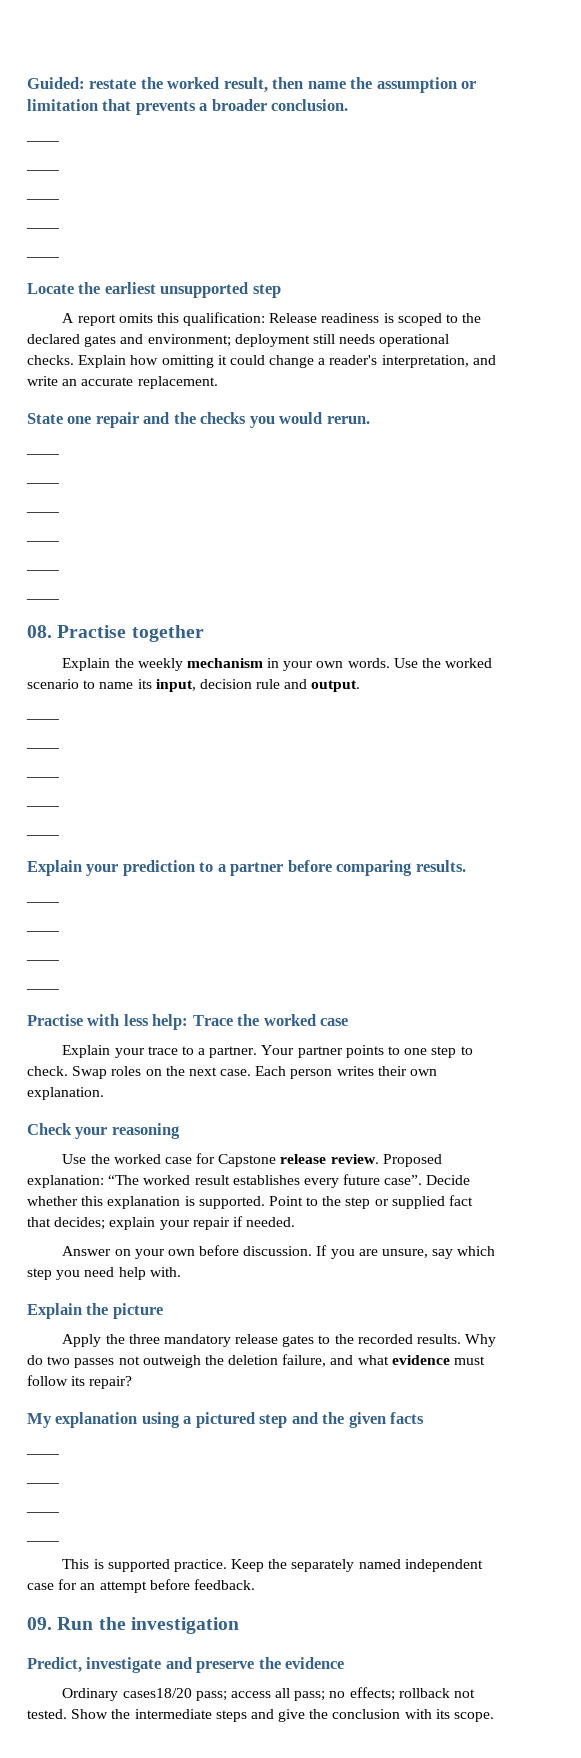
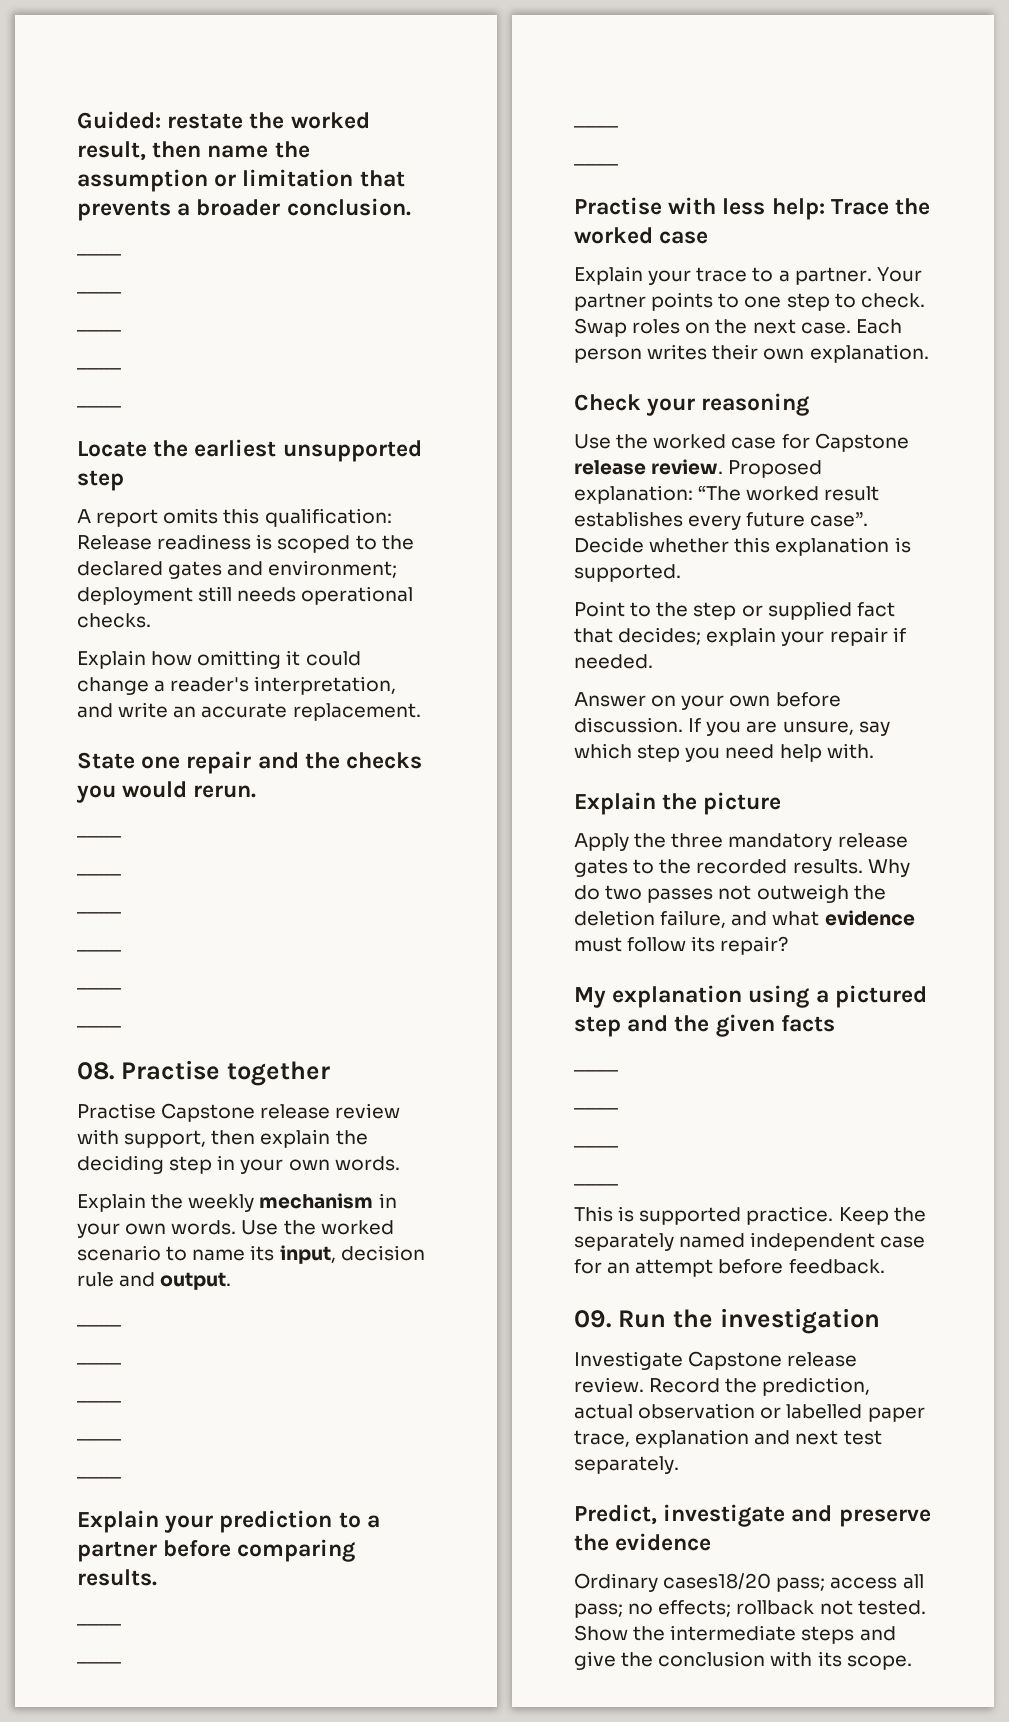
(74, 360) none -> (151, 620) //
(204, 633) none -> [77,1103,401,1122] [77,1129,368,1148] [77,1155,400,1174] // Practise Capstone release review with support, then explain the deciding step in your own words.
(265, 1202) none -> (681, 573) //
(239, 1625) none -> [574,1351,858,1370] [574,1377,871,1396] [574,1403,925,1422] [574,1429,882,1448] [574,1456,679,1474] // Investigate Capstone release review. Record the prediction, actual observation or labelled paper trace, explanation and next test separately.

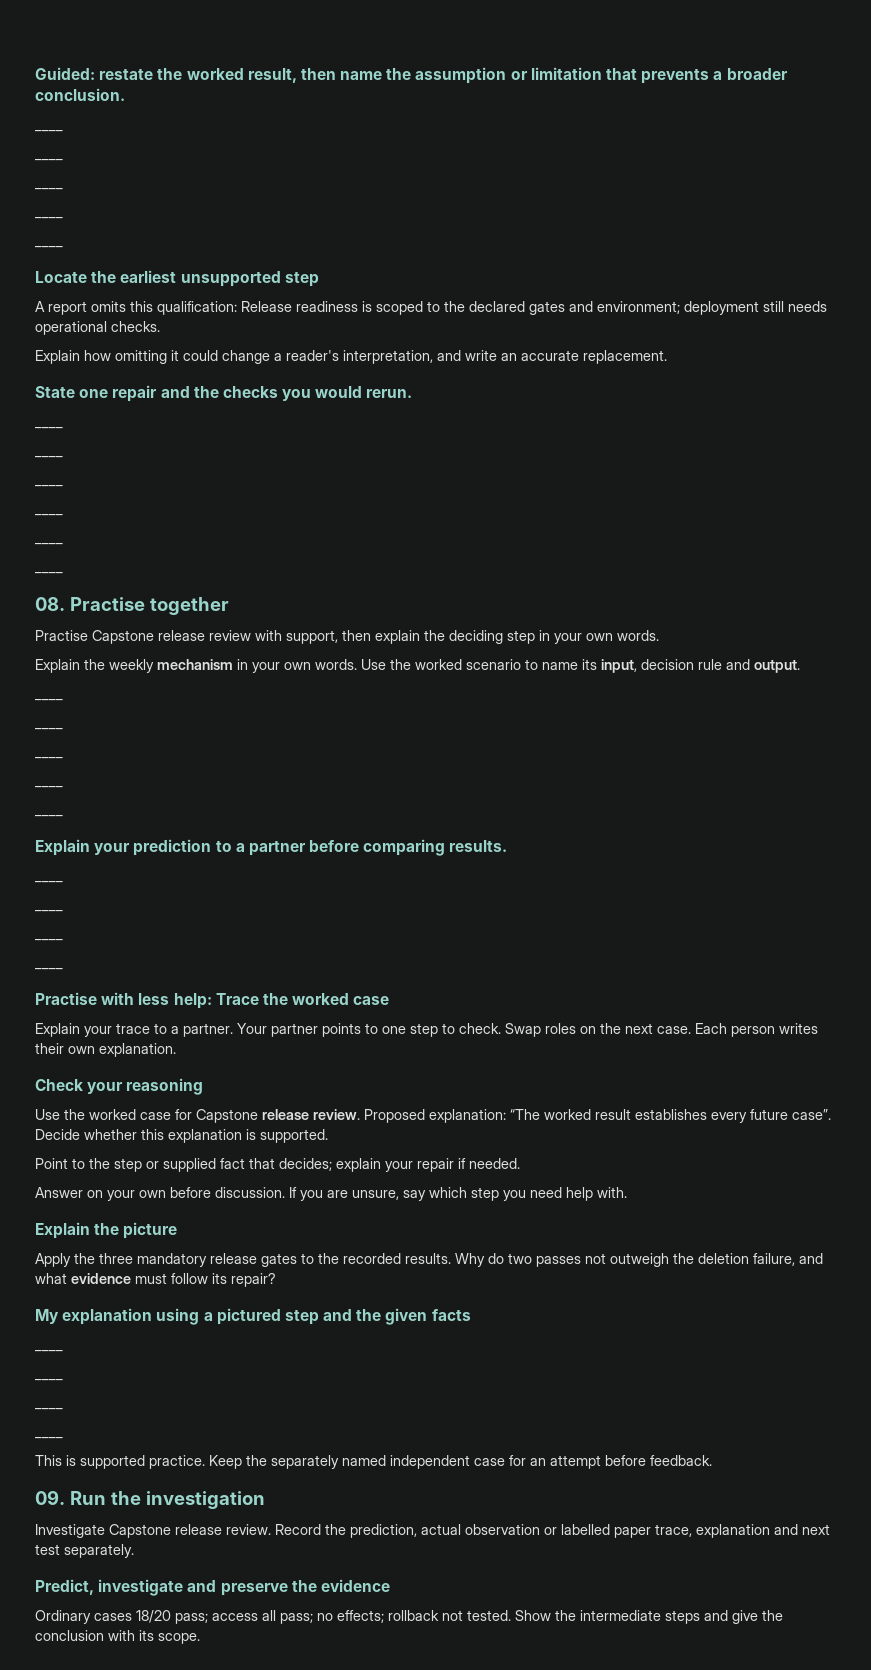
[663,1573,772,1590] cases18/20 -> [94,1610,171,1623] cases 18/20

